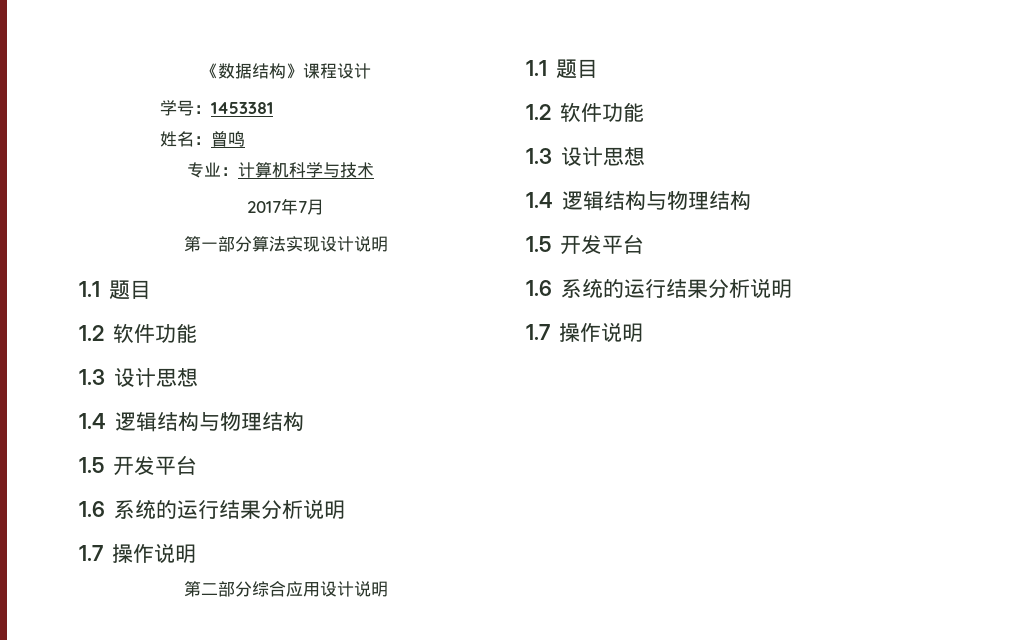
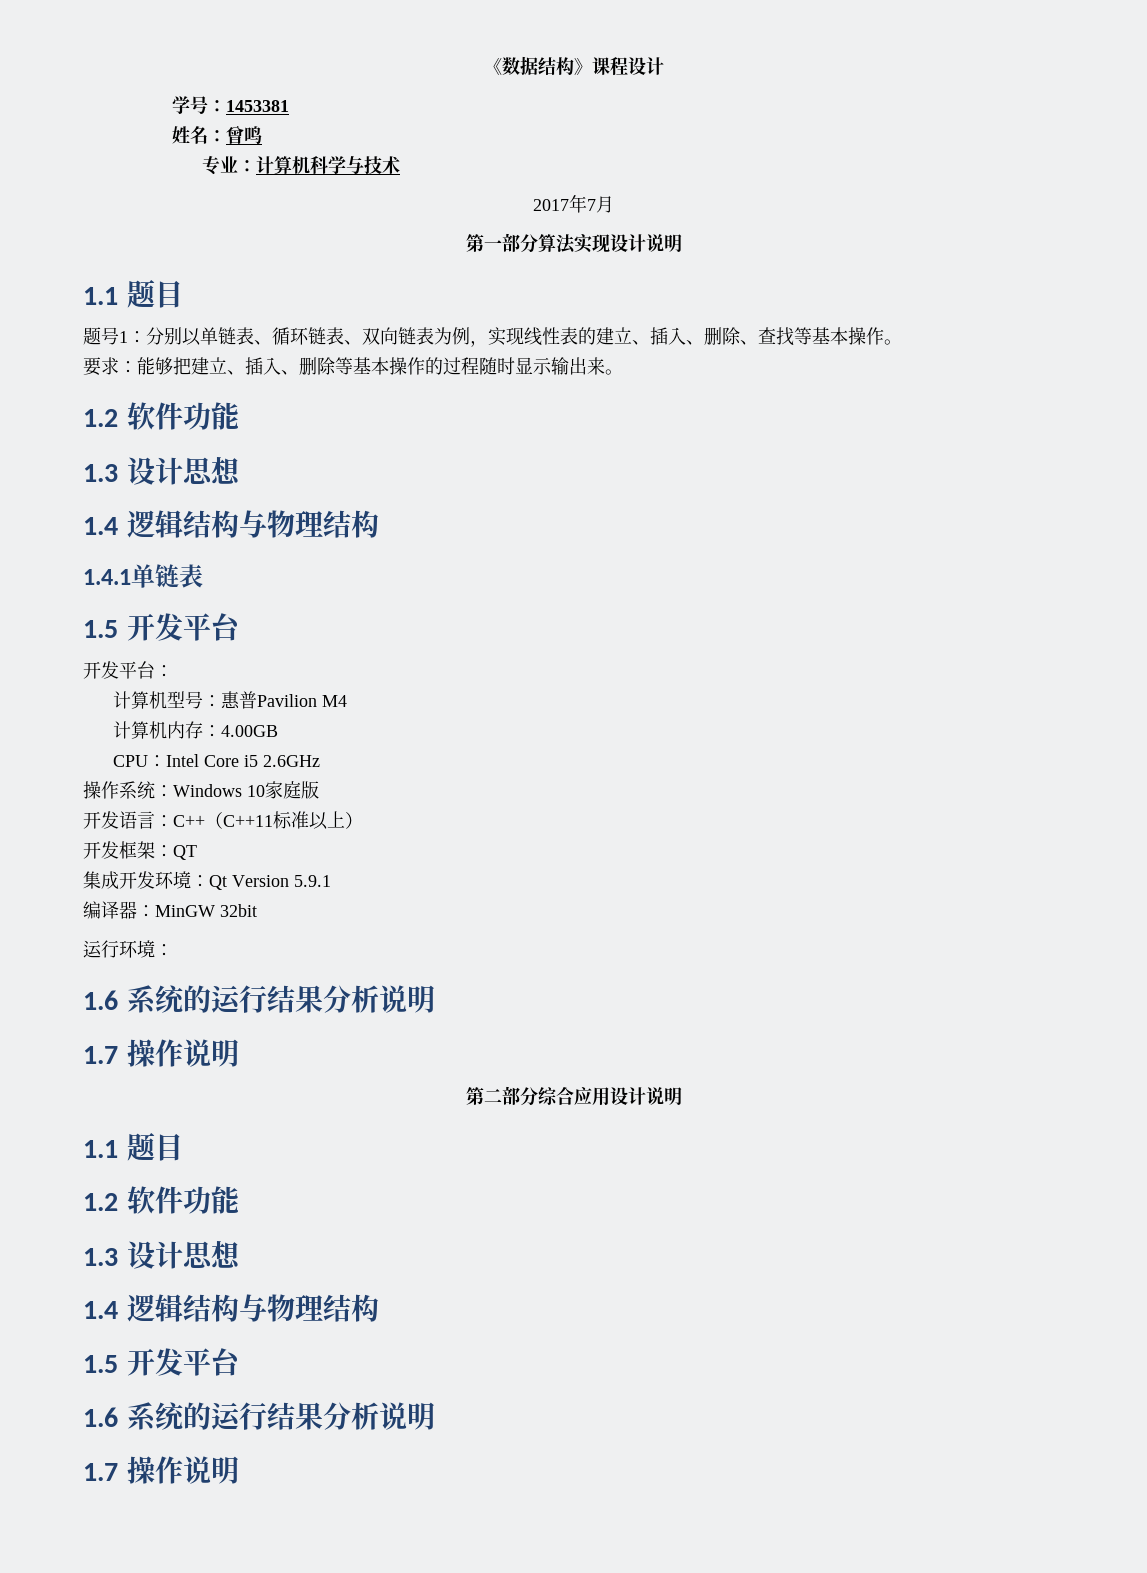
(151, 289) none -> [83,327,902,347] [83,357,623,376] // 题号1：分别以单链表、循环链表、双向链表为例，实现线性表的建立、插入、删除、查找等基本操作。 // 要求：能够把建立、插入、删除等基本操作的过程随时显示输出来。
[79,455,197,476] // 1.5开发平台 -> [83,564,203,588] [83,613,240,641] [83,661,173,679] [112,691,347,709] [112,721,278,739] [112,754,320,767] [83,781,319,799] [83,811,363,830] [83,841,197,860] [83,871,331,890] [83,901,257,919] [83,940,173,958] // 1.4.1单链表 // 1.5开发平台 // 开发平台： // 计算机型号：惠普Pavilion M4 // 计算机内存：4.00GB // CPU：Intel Core i5 2.6GHz // 操作系统：Windows 10家庭版 // 开发语言：C++（C++11标准以上） // 开发框架：QT // 集成开发环境：Qt Version 5.9.1 // 编译器：MinGW 32bit // 运行环境：

